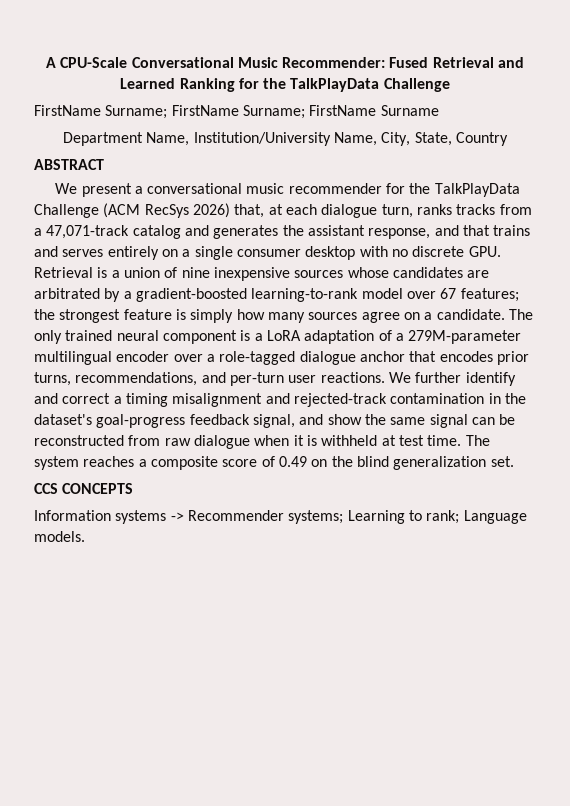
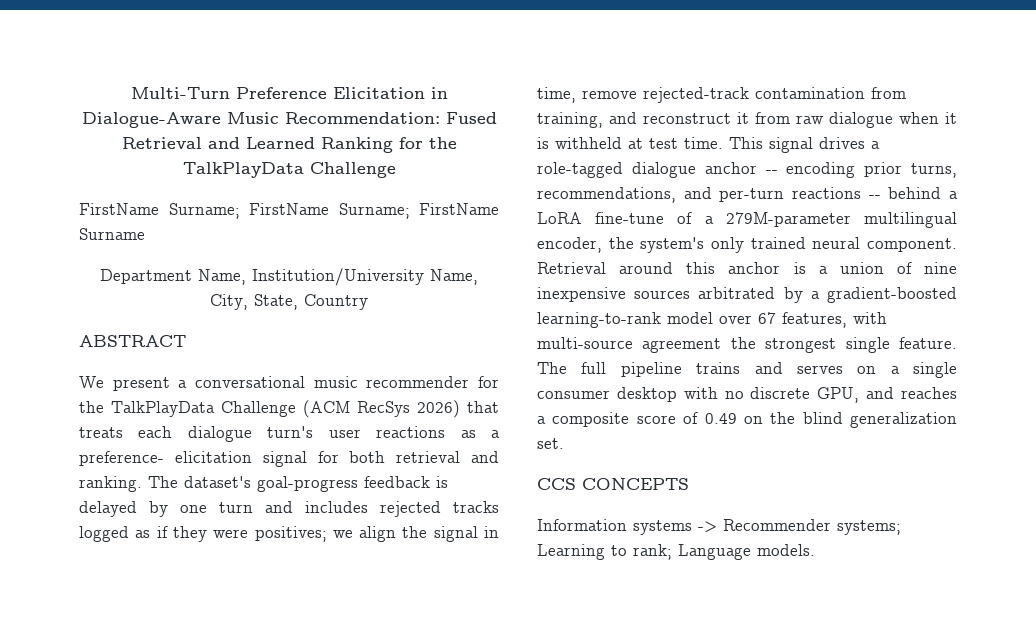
[45,57,386,68] A CPU-Scale Conversational Music Recommender: -> [130,87,448,99] [81,112,440,128] Multi-Turn Preference Elicitation in Dialogue-Aware Music Recommendation:
[234,204,532,218] [34,225,531,239] [34,246,501,260] [34,267,490,281] [34,288,519,302] [34,309,533,323] [34,330,522,344] [34,351,529,365] [34,372,516,386] [34,393,526,407] [34,414,516,428] [34,435,124,446] that, at each dialogue turn, ranks tracks from a 47,071-track catalog and generates the assistant response, and that trains and serves entirely on a single consumer desktop with no discrete GPU. Retrieval is a union of nine inexpensive sources whose candidates are arbitrated by a gradient-boosted learning-to-rank model over 67 features; the strongest feature is simply how many sources agree on a candidate. The only trained neural component is a LoRA adaptation of a 279M-parameter multilingual encoder over a role-tagged dialogue anchor that encodes prior turns, recommendations, and per-turn user reactions. We further identify and correct a timing misalignment and rejected-track contamination in the dataset's goal-progress feedback signal, and show the same signal can be reconstructed -> [467,401,499,413] [79,426,500,442] [79,451,499,467] [79,476,448,492] [79,501,499,517] [79,526,500,542] [537,87,906,103] [537,112,749,128] that treats each dialogue turn's user reactions as a preference- elicitation signal for both retrieval and ranking. The dataset's goal-progress feedback is delayed by one turn and includes rejected tracks logged as if they were positives; we align the signal in time, remove rejected-track contamination from training, and reconstruct it
[465,435,490,446] [34,456,79,470] The system -> [729,137,880,153] [537,162,957,178] [537,187,958,203] [537,212,957,228] [537,237,957,253] [537,262,957,274] [537,287,957,303] [537,312,887,328] [537,337,957,353] [537,362,957,378] [537,387,895,403] This signal drives a role-tagged dialogue anchor -- encoding prior turns, recommendations, and per-turn reactions -- behind a LoRA fine-tune of a 279M-parameter multilingual encoder, the system's only trained neural component. Retrieval around this anchor is a union of nine inexpensive sources arbitrated by a gradient-boosted learning-to-rank model over 67 features, with multi-source agreement the strongest single feature. The full pipeline trains and serves on a single consumer desktop with no discrete GPU, and

